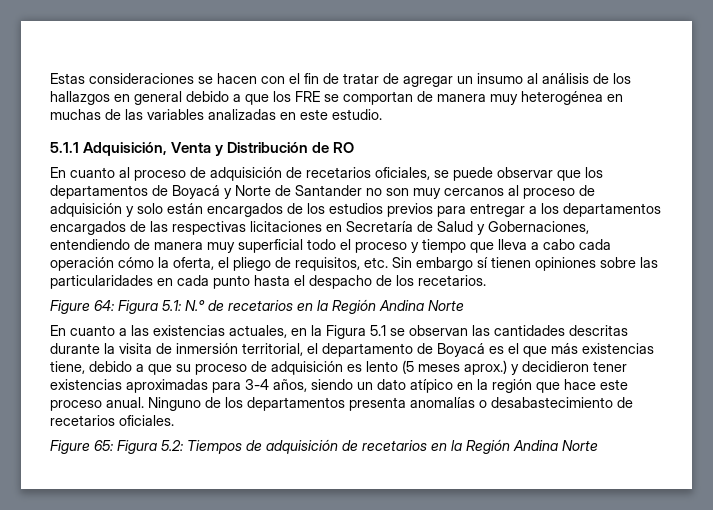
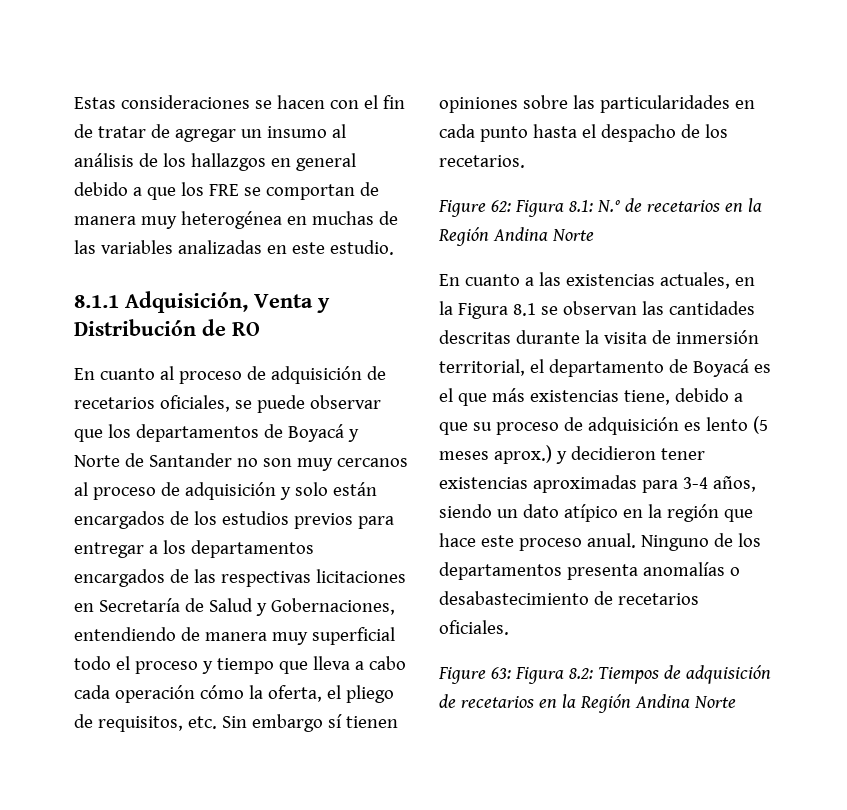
[50,142,79,153] 5.1.1 -> [74,295,119,308] 8.1.1
[94,300,181,314] 64: Figura 5.1: -> [490,200,593,217] 62: Figura 8.1:
[370,325,386,336] 5.1 -> [512,303,536,316] 8.1
[94,440,183,454] 65: Figura 5.2: -> [490,667,593,684] 63: Figura 8.2:

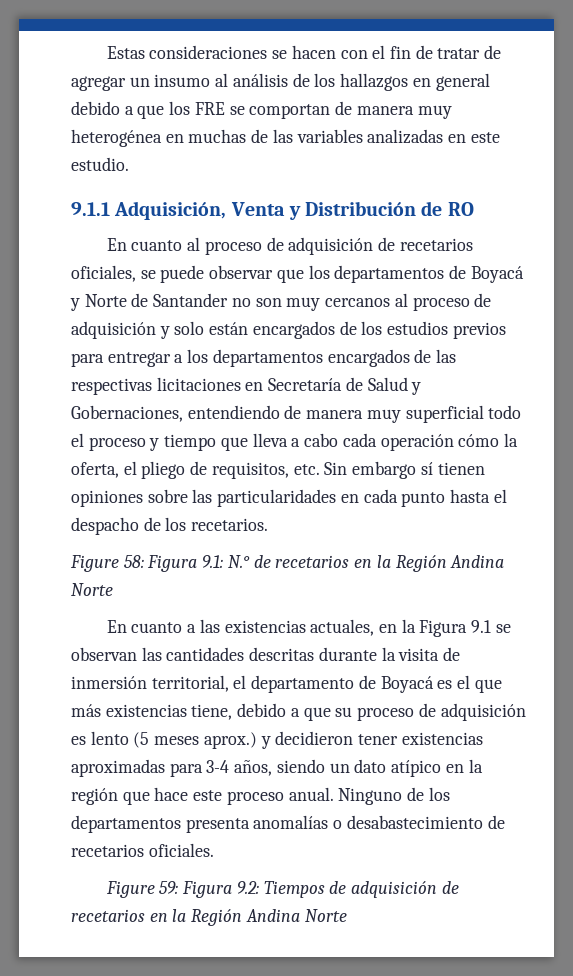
[74,295,119,308] 8.1.1 -> [71,202,110,216] 9.1.1
[490,200,593,217] 62: Figura 8.1: -> [123,555,224,572] 58: Figura 9.1:
[512,303,536,316] 8.1 -> [471,620,492,633] 9.1
[490,667,593,684] 63: Figura 8.2: -> [159,881,259,898] 59: Figura 9.2:

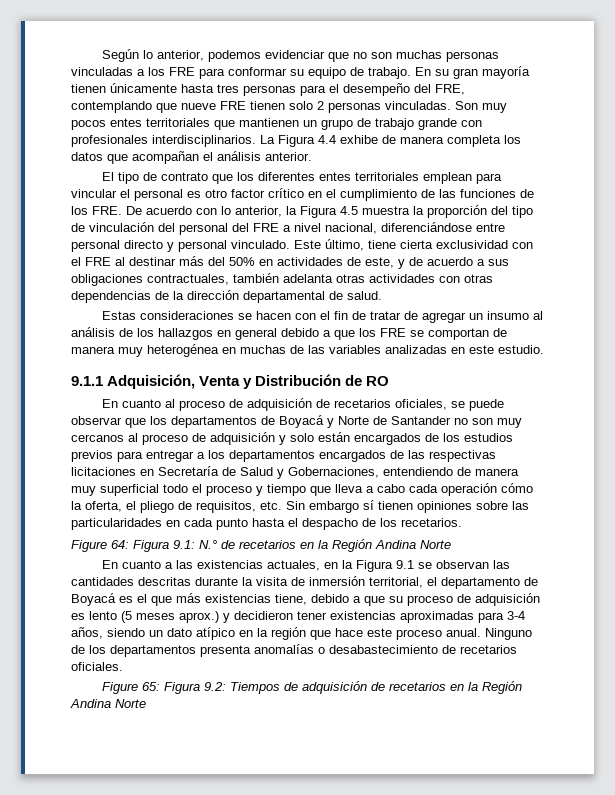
(106, 52) none -> [101,49,499,62] [71,66,530,79] [71,83,465,96] [71,101,507,113] [71,118,482,130] [71,135,521,147] [71,151,312,164] [101,172,502,184] [71,188,534,201] [71,205,533,218] [71,222,505,235] [71,239,533,252] [71,256,509,269] [71,273,493,286] [71,290,382,303] Según lo anterior, podemos evidenciar que no son muchas personas vinculadas a los FRE para conformar su equipo de trabajo. En su gran mayoría tienen únicamente hasta tres personas para el desempeño del FRE, contemplando que nueve FRE tienen solo 2 personas vinculadas. Son muy pocos entes territoriales que mantienen un grupo de trabajo grande con profesionales interdisciplinarios. La Figura 4.4 exhibe de manera completa los datos que acompañan el análisis anterior. // El tipo de contrato que los diferentes entes territoriales emplean para vincular el personal es otro factor crítico en el cumplimiento de las funciones de los FRE. De acuerdo con lo anterior, la Figura 4.5 muestra la proporción del tipo de vinculación del personal del FRE a nivel nacional, diferenciándose entre personal directo y personal vinculado. Este último, tiene cierta exclusividad con el FRE al destinar más del 50% en actividades de este, y de acuerdo a sus obligaciones contractuales, también adelanta otras actividades con otras dependencias de la dirección departamental de salud. //
[123,555,144,568] 58: -> [111,540,129,549] 64:
[159,881,179,894] 59: -> [141,682,160,691] 65:

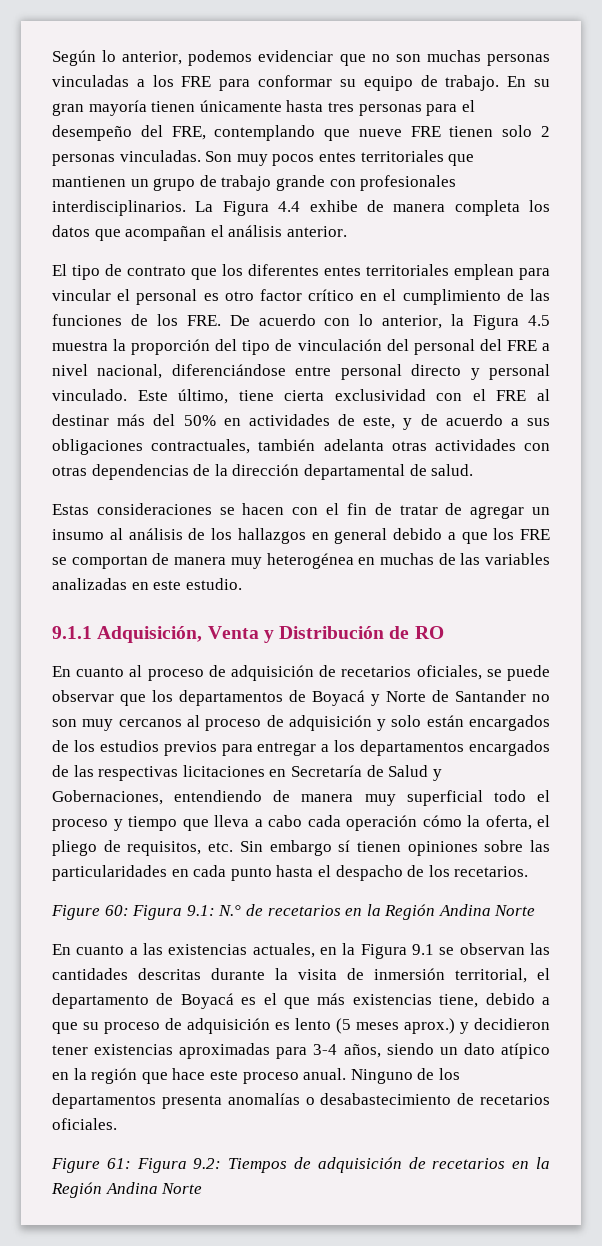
[111,540,129,549] 64: -> [104,905,129,916] 60:
[141,682,160,691] 65: -> [106,1158,131,1169] 61:

